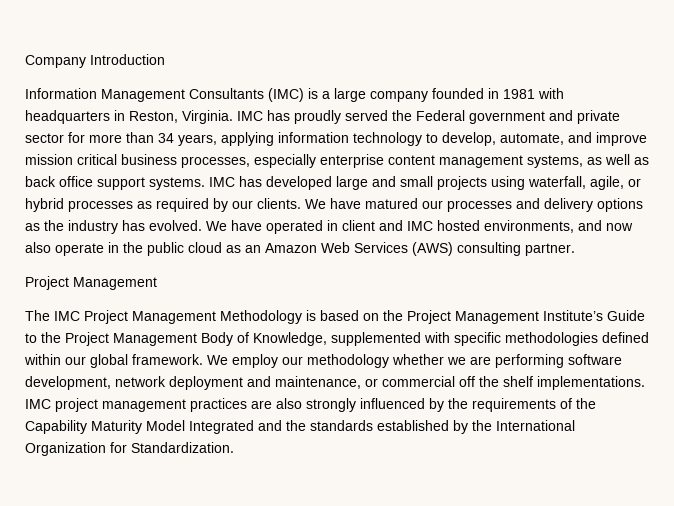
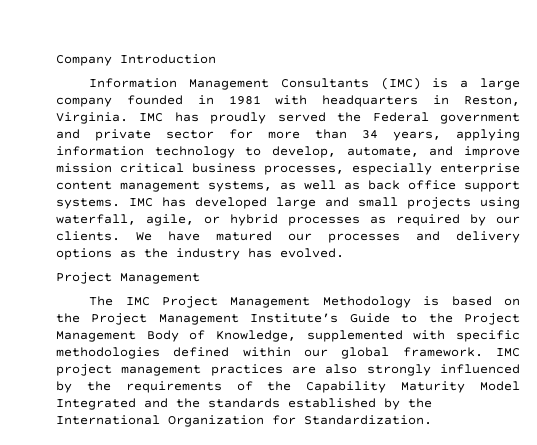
[206,220,633,234] [25,242,575,256] We have operated in client and IMC hosted environments, and now also operate in the public cloud as an Amazon Web Services (AWS) consulting partner. -> (344, 253) none
[207,354,622,368] [25,376,645,390] We employ our methodology whether we are performing software development, network deployment and maintenance, or commercial off the shelf implementations. -> (483, 352) none

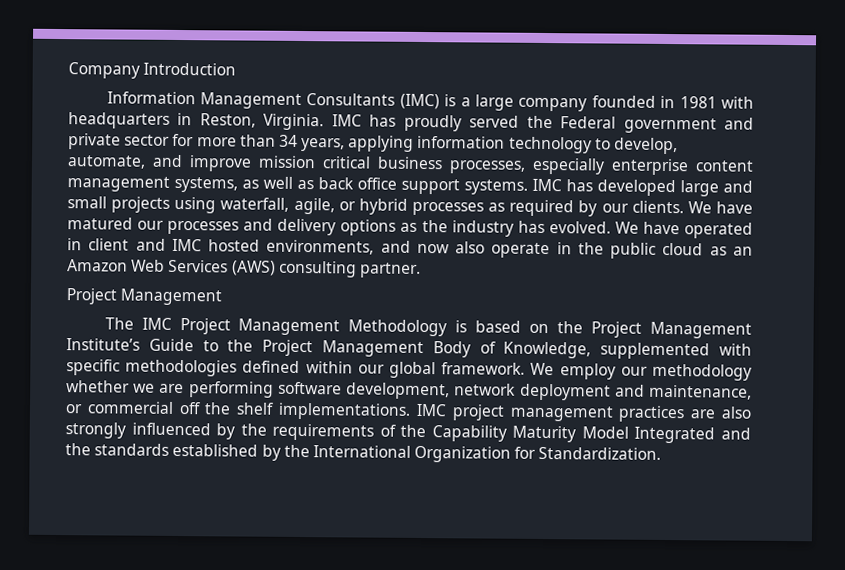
(344, 253) none -> [614,221,754,239] [67,238,753,259] [67,259,421,278] We have operated in client and IMC hosted environments, and now also operate in the public cloud as an Amazon Web Services (AWS) consulting partner.
(483, 352) none -> [530,362,752,381] [66,380,752,401] [65,401,412,420] We employ our methodology whether we are performing software development, network deployment and maintenance, or commercial off the shelf implementations.

